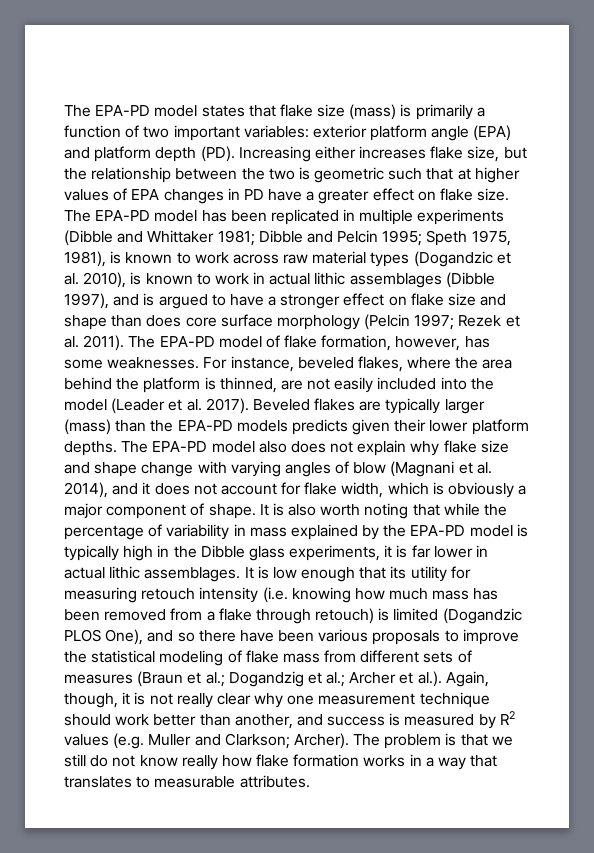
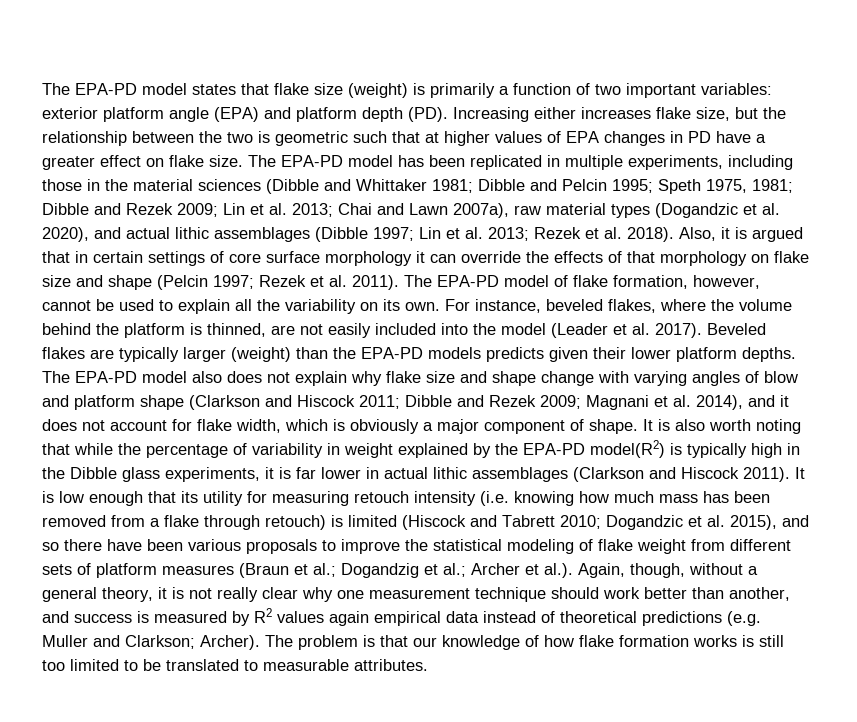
[349,104,397,120] (mass) -> [348,83,408,98] (weight)
[417,209,505,225] experiments -> [628,155,793,170] [42,179,261,191] experiments, including those in the material sciences
[64,251,279,267] 1981), is known to work across -> [752,179,793,193] [42,203,509,218] 1981; Dibble and Rezek 2009; Lin et al. 2013; Chai and Lawn 2007a),
[83,272,495,288] [64,293,385,309] 2010), is known to work in actual lithic assemblages (Dibble 1997), and is argued to have a stronger effect -> [42,227,803,242] [42,251,747,266] 2020), and actual lithic assemblages (Dibble 1997; Lin et al. 2013; Rezek et al. 2018). Also, it is argued that in certain settings of core surface morphology it can override the effects of that morphology
[111,314,360,330] than does core surface morphology -> (152, 282) none
[464,336,490,348] [64,357,200,369] has some weaknesses. -> [42,299,440,314] cannot be used to explain all the variability on its own.
[482,359,513,369] area -> [739,299,792,311] volume
[64,419,111,435] (mass) -> [231,347,291,362] (weight)
[390,461,455,477] (Magnani -> [42,395,649,410] and platform shape (Clarkson and Hiscock 2011; Dibble and Rezek 2009; Magnani
[249,527,287,537] mass -> [344,443,393,458] weight
[469,525,513,537] model -> [590,440,665,458] model(R2)
[144,567,241,582] assemblages. -> [472,467,790,482] assemblages (Clarkson and Hiscock 2011).
[442,608,522,624] [64,629,144,645] (Dogandzic PLOS One), -> [402,515,777,530] (Hiscock and Tabrett 2010; Dogandzic et al. 2015),
[282,653,320,663] mass -> [637,539,686,554] weight
(472, 656) none -> [96,563,157,578] platform
(118, 700) none -> [689,563,758,575] [42,587,153,602] without a general theory,
(109, 740) none -> [329,611,722,626] again empirical data instead of theoretical predictions
[491,736,513,746] [64,754,498,770] [64,776,132,788] we still do not know really how flake formation works in a way that translates -> [413,635,784,650] [42,659,239,671] our knowledge of how flake formation works is still too limited to be translated

